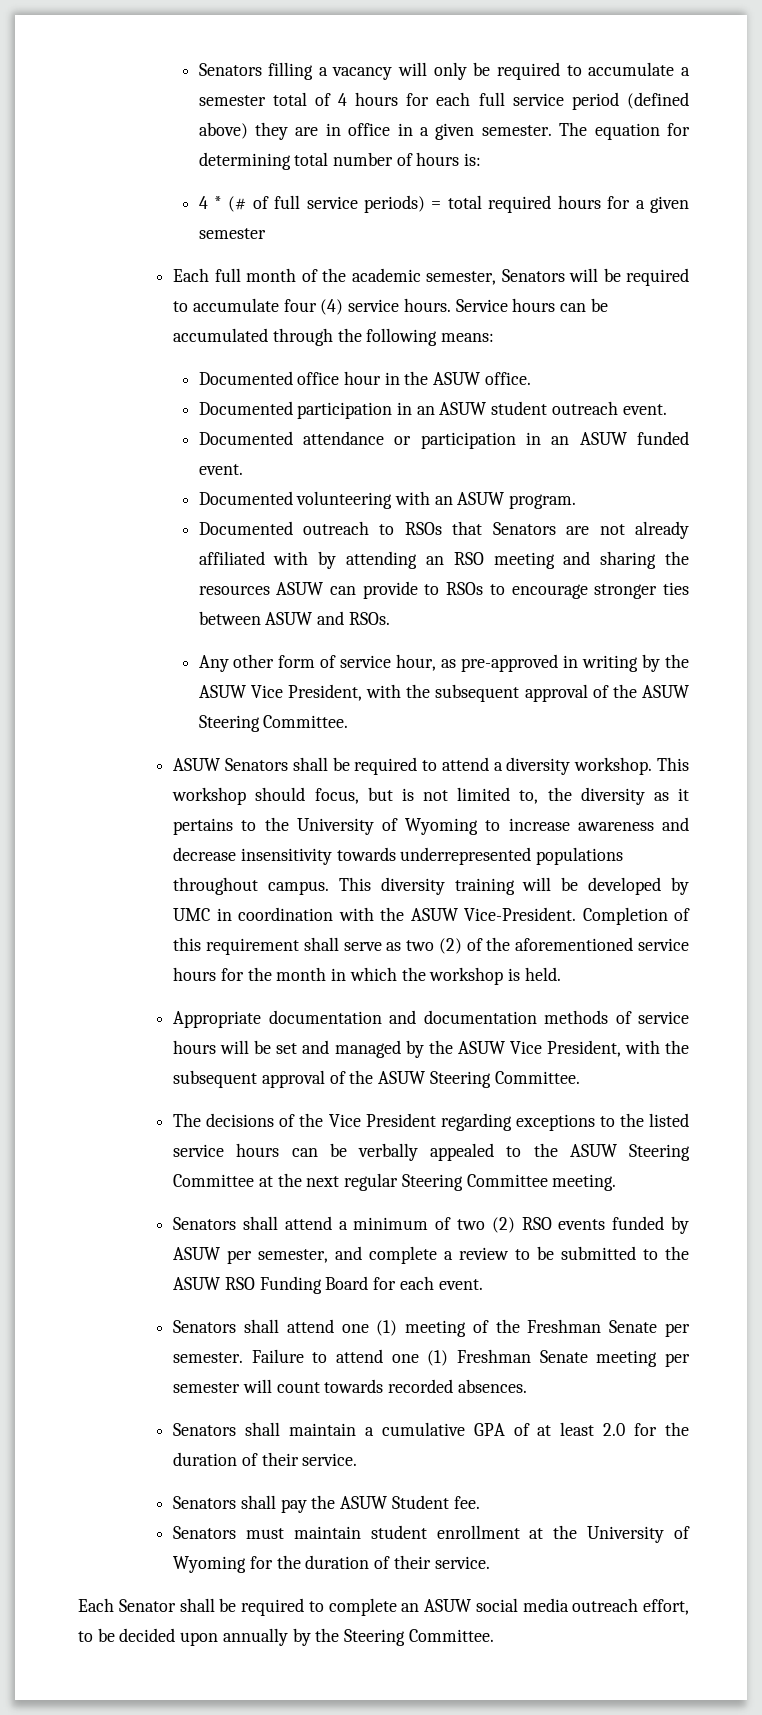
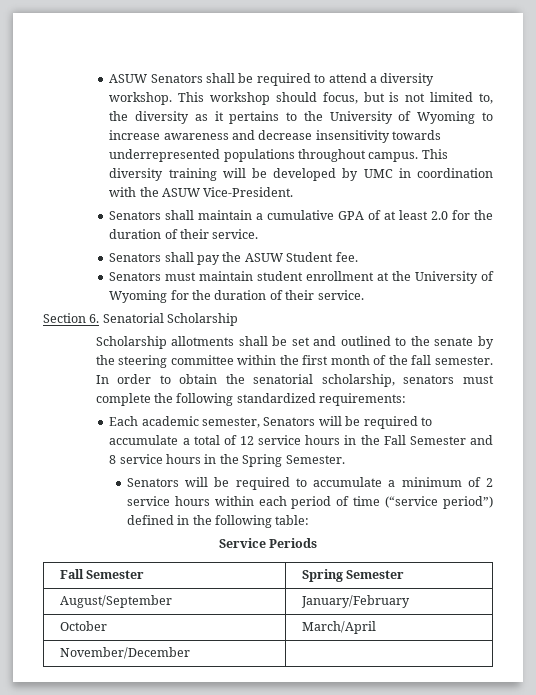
[198,62,691,80] [198,92,690,110] [198,122,691,140] [198,152,482,170] [198,195,689,213] [198,228,266,239] [173,268,689,286] [173,298,608,315] [173,328,495,346] [198,371,531,385] [198,401,667,419] [198,431,689,449] [198,464,243,475] [198,491,577,509] [198,521,689,539] [198,551,689,569] [198,581,689,599] [198,611,390,625] [198,654,690,672] [198,684,689,702] [198,715,349,732] Senators filling a vacancy will only be required to accumulate a semester total of 4 hours for each full service period (defined above) they are in office in a given semester. The equation for determining total number of hours is: // 4 * (# of full service periods) = total required hours for a given semester // Each full month of the academic semester, Senators will be required to accumulate four (4) service hours. Service hours can be accumulated through the following means: // Documented office hour in the ASUW office. // Documented participation in an ASUW student outreach event. // Documented attendance or participation in an ASUW funded event. // Documented volunteering with an ASUW program. // Documented outreach to RSOs that Senators are not already affiliated with by attending an RSO meeting and sharing the resources ASUW can provide to RSOs to encourage stronger ties between ASUW and RSOs. // Any other form of service hour, as pre-approved in writing by the ASUW Vice President, with the subsequent approval of the ASUW Steering Committee. // -> (109, 78) none
[582,907,690,925] [173,937,690,955] [173,967,561,985] [173,1010,689,1028] [173,1040,690,1058] [173,1070,580,1088] [173,1113,689,1131] [173,1143,690,1161] [173,1173,617,1191] [173,1216,690,1234] [173,1246,689,1264] [173,1276,483,1294] [173,1319,691,1337] [173,1349,690,1367] [173,1379,527,1393] Completion of this requirement shall serve as two (2) of the aforementioned service hours for the month in which the workshop is held. // Appropriate documentation and documentation methods of service hours will be set and managed by the ASUW Vice President, with the subsequent approval of the ASUW Steering Committee. // The decisions of the Vice President regarding exceptions to the listed service hours can be verbally appealed to the ASUW Steering Committee at the next regular Steering Committee meeting. // Senators shall attend a minimum of two (2) RSO events funded by ASUW per semester, and complete a review to be submitted to the ASUW RSO Funding Board for each event. // Senators shall attend one (1) meeting of the Freshman Senate per semester. Failure to attend one (1) Freshman Senate meeting per semester will count towards recorded absences. -> (294, 192) none
[78,1598,689,1616] [78,1628,494,1646] Each Senator shall be required to complete an ASUW social media outreach effort, to be decided upon annually by the Steering Committee. -> [43,313,239,326] [95,336,494,349] [95,355,493,368] [95,374,495,387] [95,393,407,406] [109,416,432,429] [109,435,494,445] [109,454,345,467] [126,477,493,490] [126,496,494,509] [126,515,310,528] [218,538,318,548] [59,569,144,579] [301,569,404,582] [59,595,172,608] [300,595,410,608] [59,621,107,631] [301,621,376,634] [59,647,190,659] Section 6. Senatorial Scholarship // Scholarship allotments shall be set and outlined to the senate by the steering committee within the first month of the fall semester. In order to obtain the senatorial scholarship, senators must complete the following standardized requirements: // Each academic semester, Senators will be required to accumulate a total of 12 service hours in the Fall Semester and 8 service hours in the Spring Semester. // Senators will be required to accumulate a minimum of 2 service hours within each period of time (“service period”) defined in the following table: // Service Periods // Fall Semester | Spring Semester // August/September | January/February // October | March/April // November/December |

